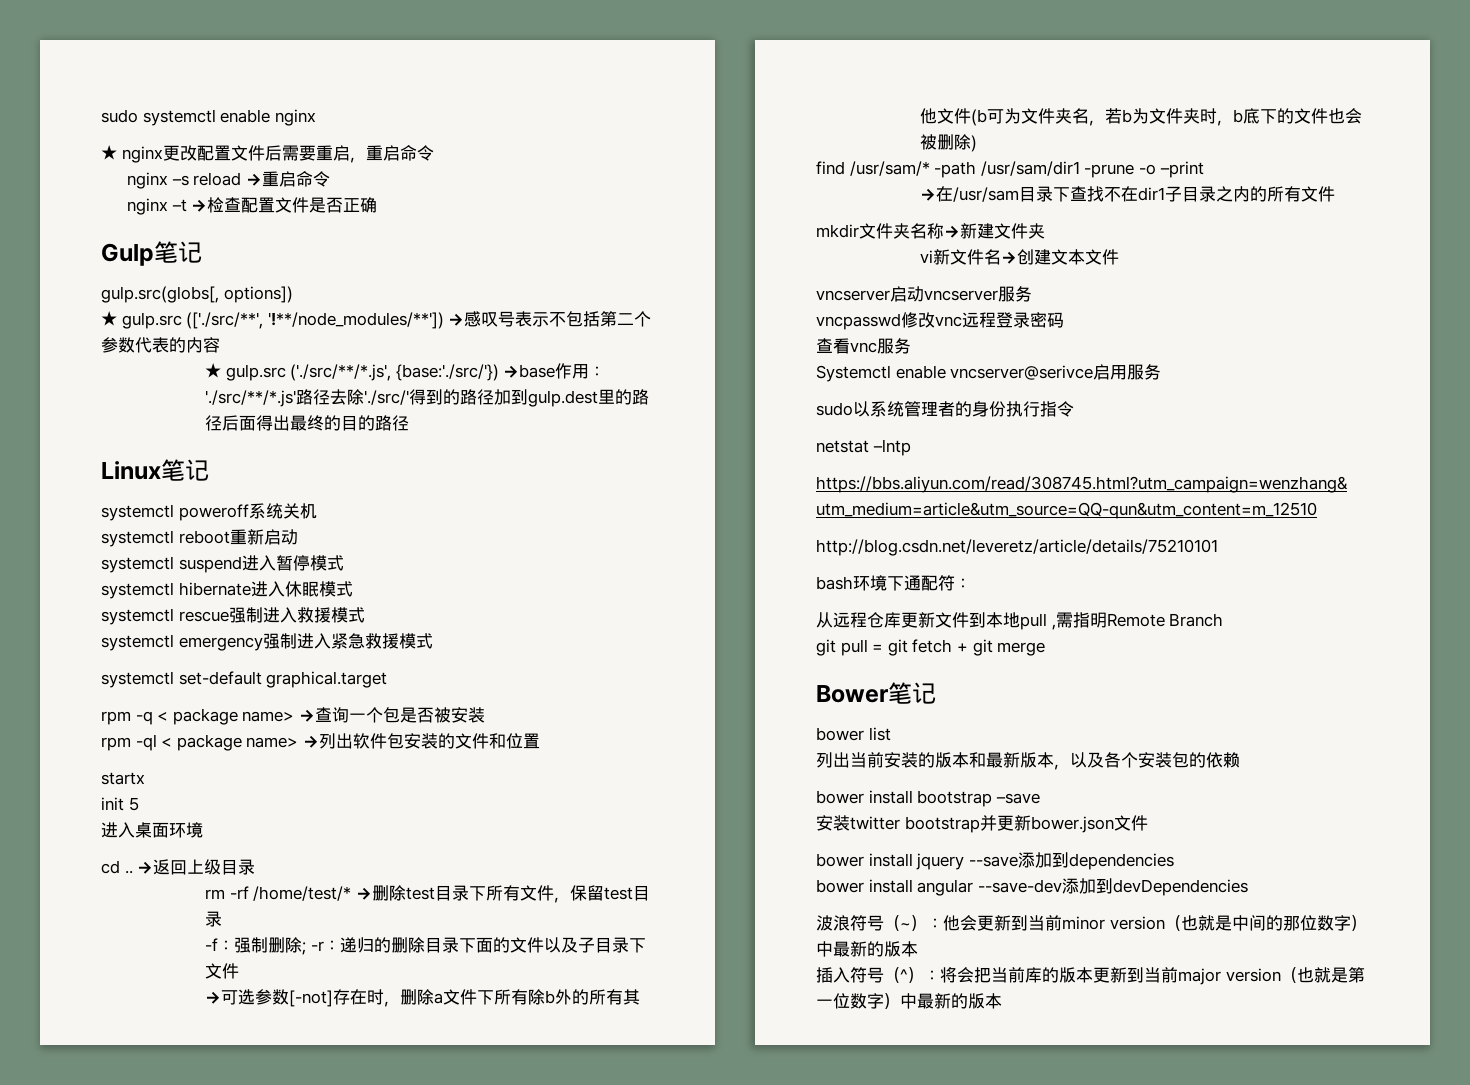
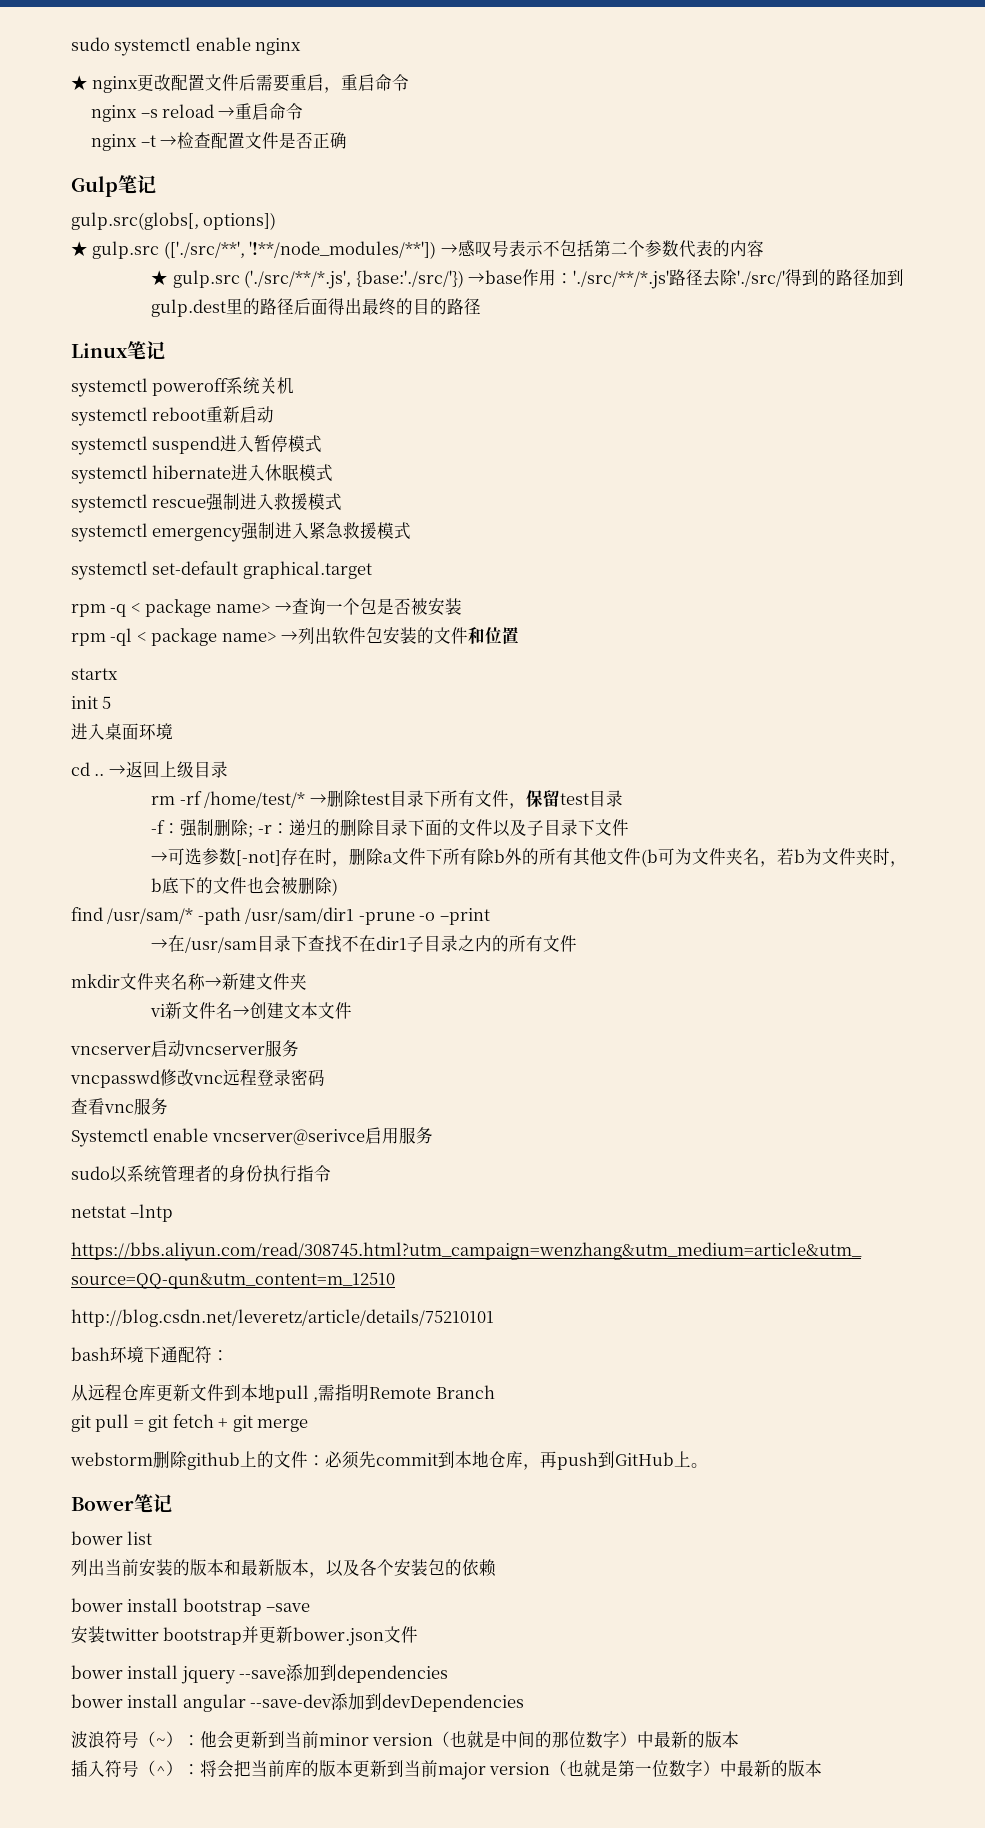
(1046, 649) none -> [70,1451,708,1470] // webstorm删除github上的文件：必须先commit到本地仓库，再push到GitHub上。

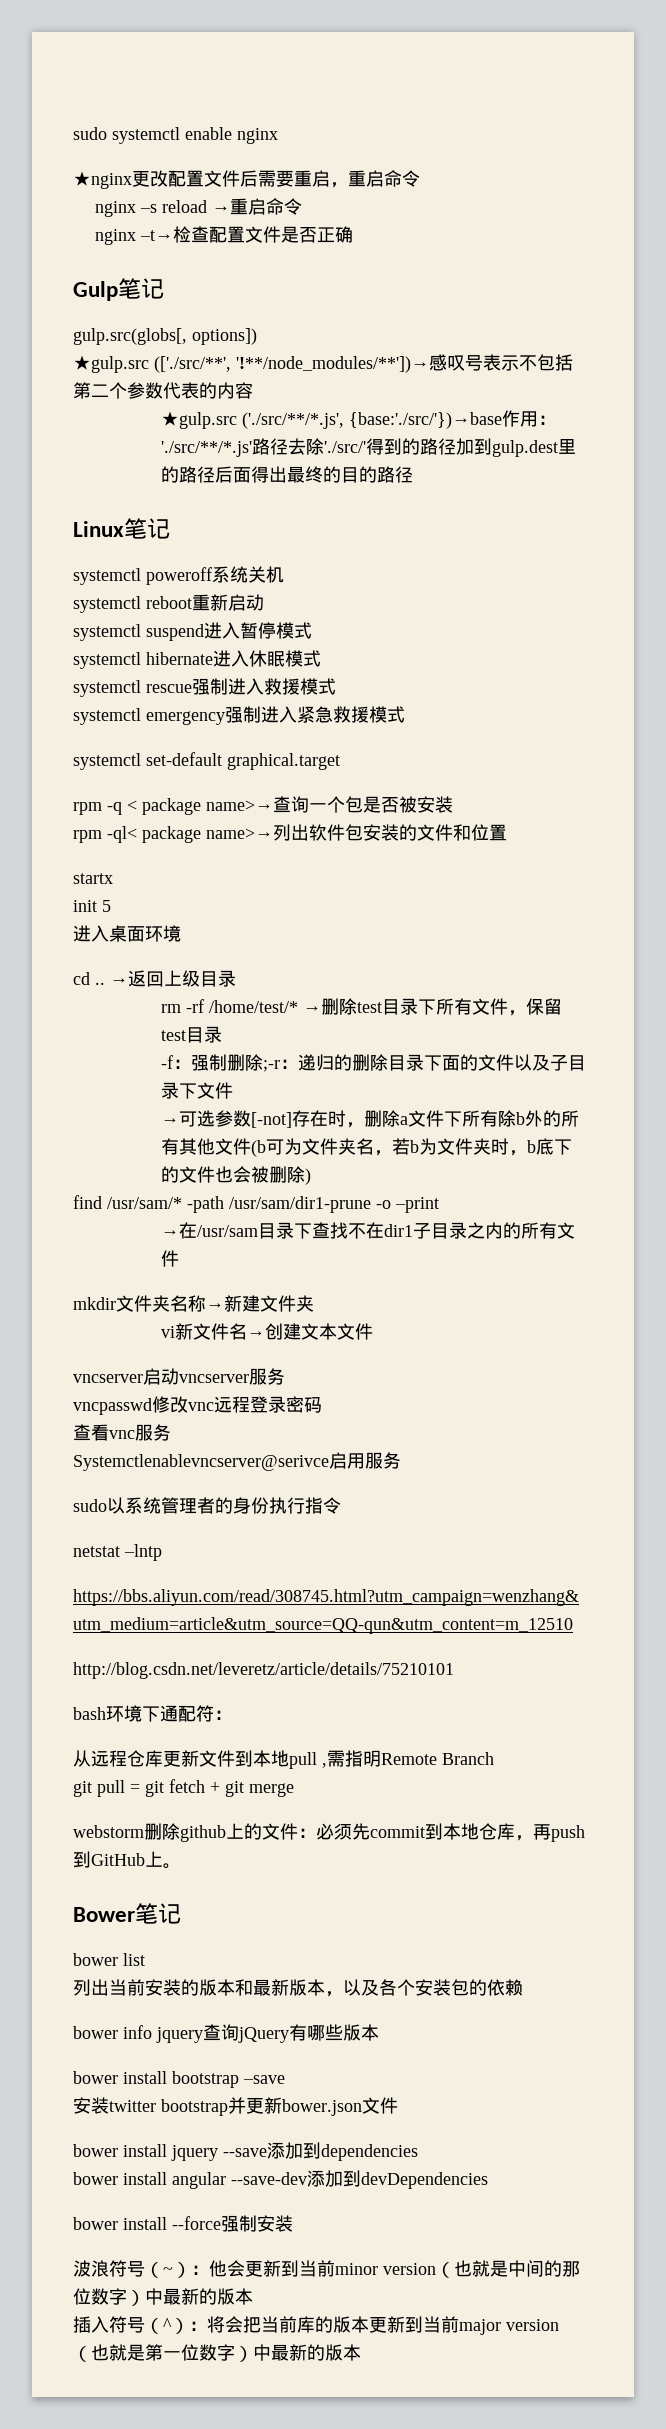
[71,75,139,93] ★ nginx -> [73,171,132,189] ★nginx
[140,135,177,147] –t → -> [140,230,174,241] –t→
[71,241,458,259] ★ gulp.src (['./src/**', '!**/node_modules/**']) → -> [73,355,429,373] ★gulp.src (['./src/**', '!**/node_modules/**'])→
[151,270,523,289] ★ gulp.src ('./src/**/*.js', {base:'./src/'}) →base -> [161,411,503,429] ★gulp.src ('./src/**/*.js', {base:'./src/'})→base
[215,602,293,613] name> → -> [206,800,273,811] name>→
[110,628,299,646] -ql < package name> → -> [107,826,273,843] -ql< package name>→
[248,825,272,838] ; -r -> [263,1060,281,1072] ;-r
[245,907,415,925] /usr/sam/dir1 -prune -> [229,1196,371,1213] /usr/sam/dir1-prune
[71,1128,365,1147] Systemctl enable vncserver@serivce -> [73,1454,329,1471] Systemctlenablevncserver@serivce
(496, 1568) none -> [73,2024,379,2043] // bower info jquery查询jQuery有哪些版本
(525, 1703) none -> [73,2215,293,2232] // bower install --force强制安装

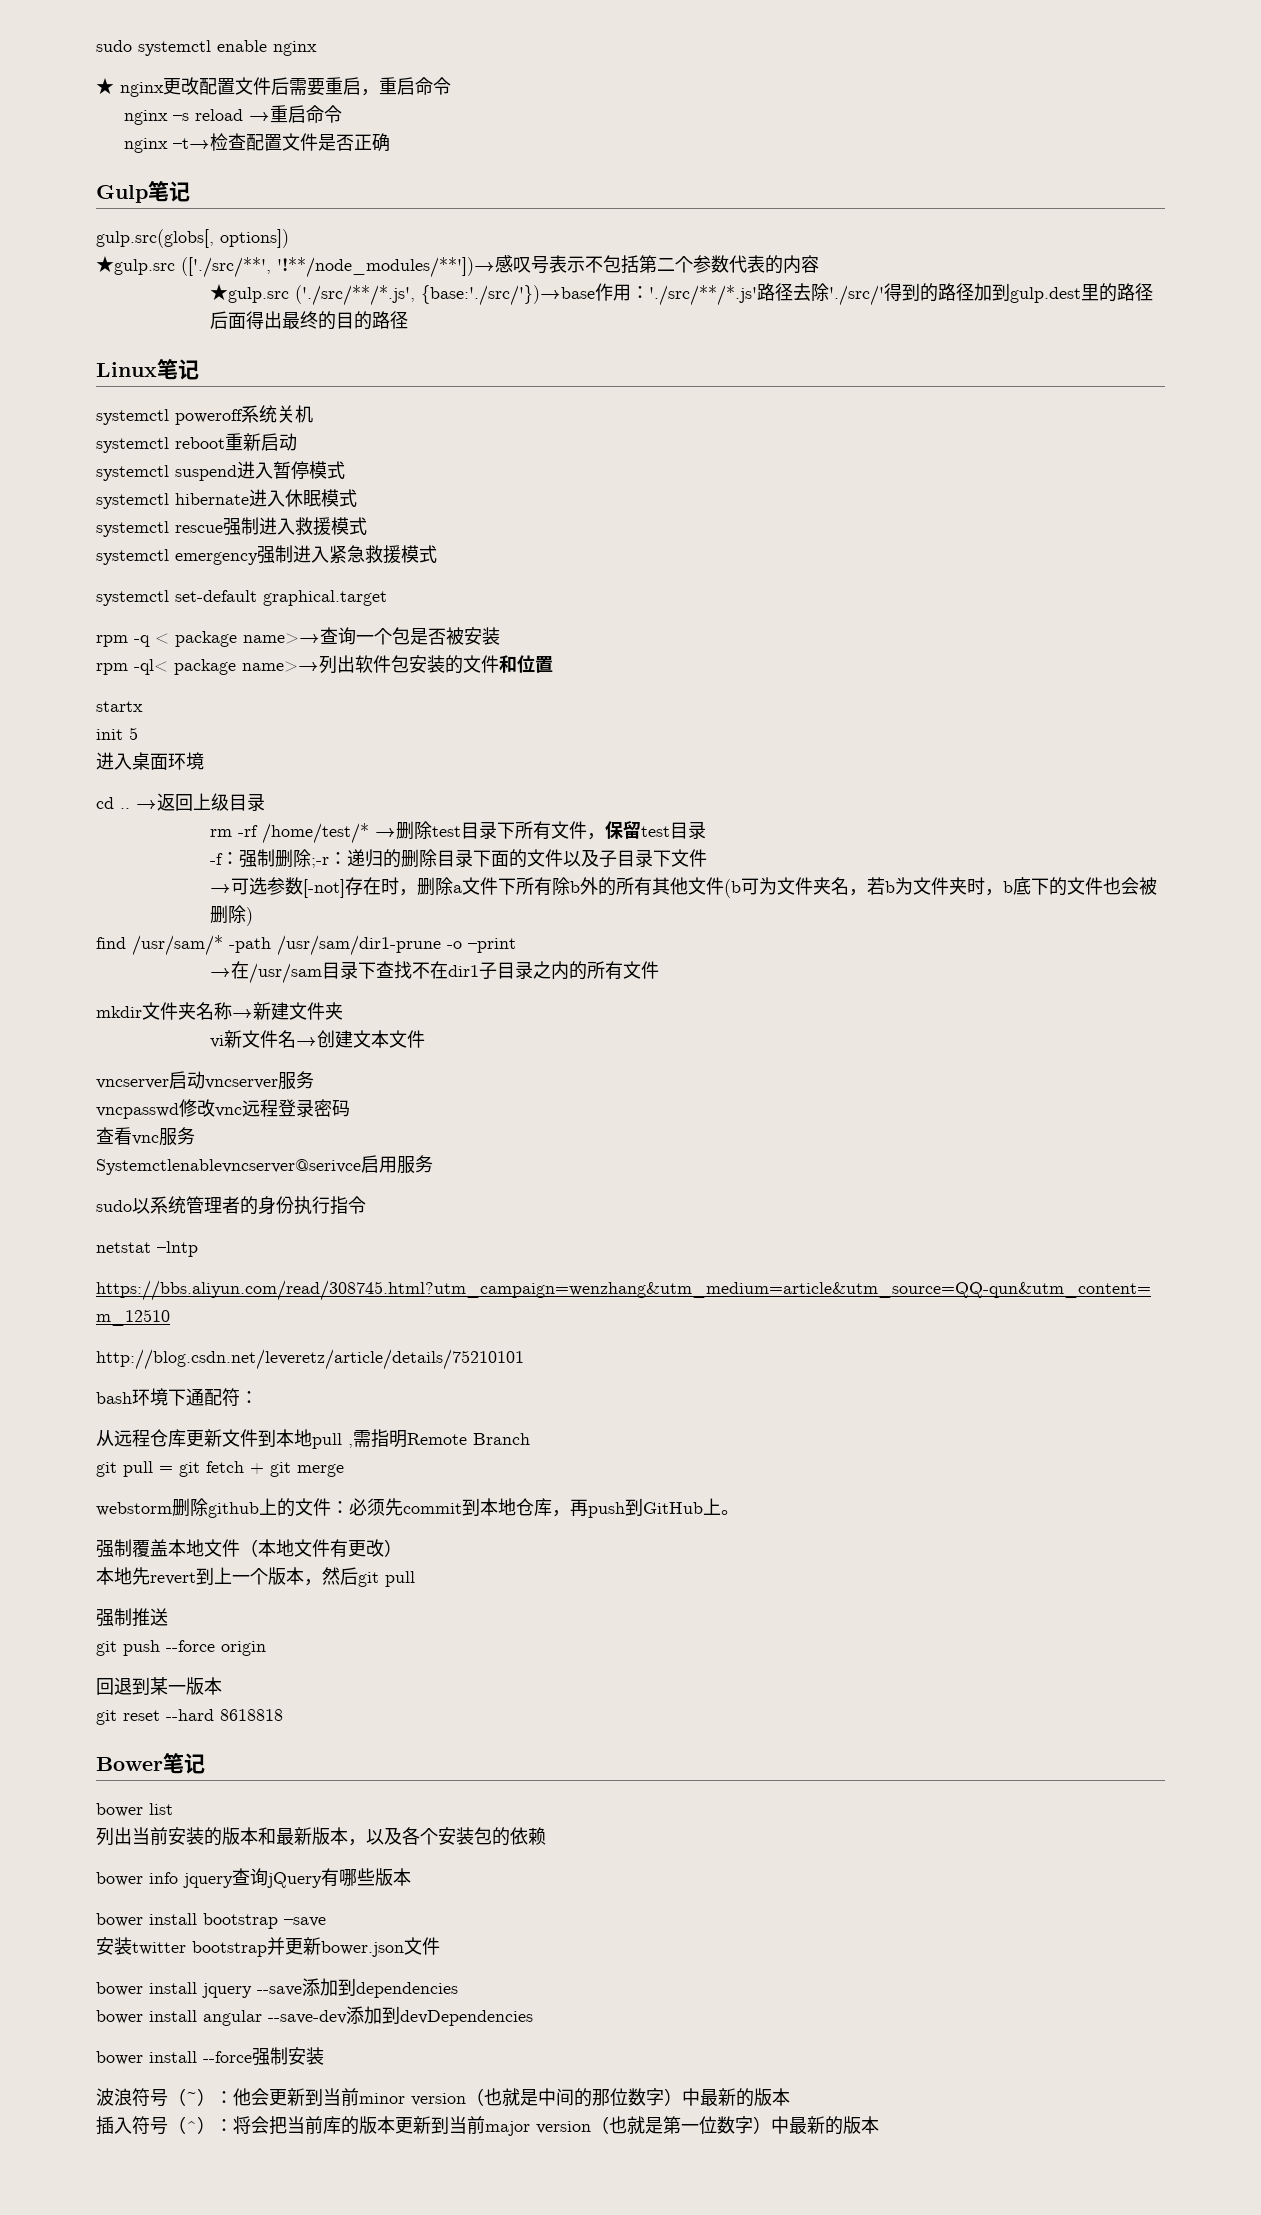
[73,171,132,189] ★nginx -> [96,78,164,97] ★ nginx
(181, 1866) none -> [96,1539,402,1558] [96,1567,415,1587] [96,1608,168,1627] [96,1640,266,1656] [96,1677,222,1695] [96,1709,283,1725] // 强制覆盖本地文件（本地文件有更改） // 本地先revert到上一个版本，然后git pull // 强制推送 // git push --force origin // 回退到某一版本 // git reset --hard 8618818

